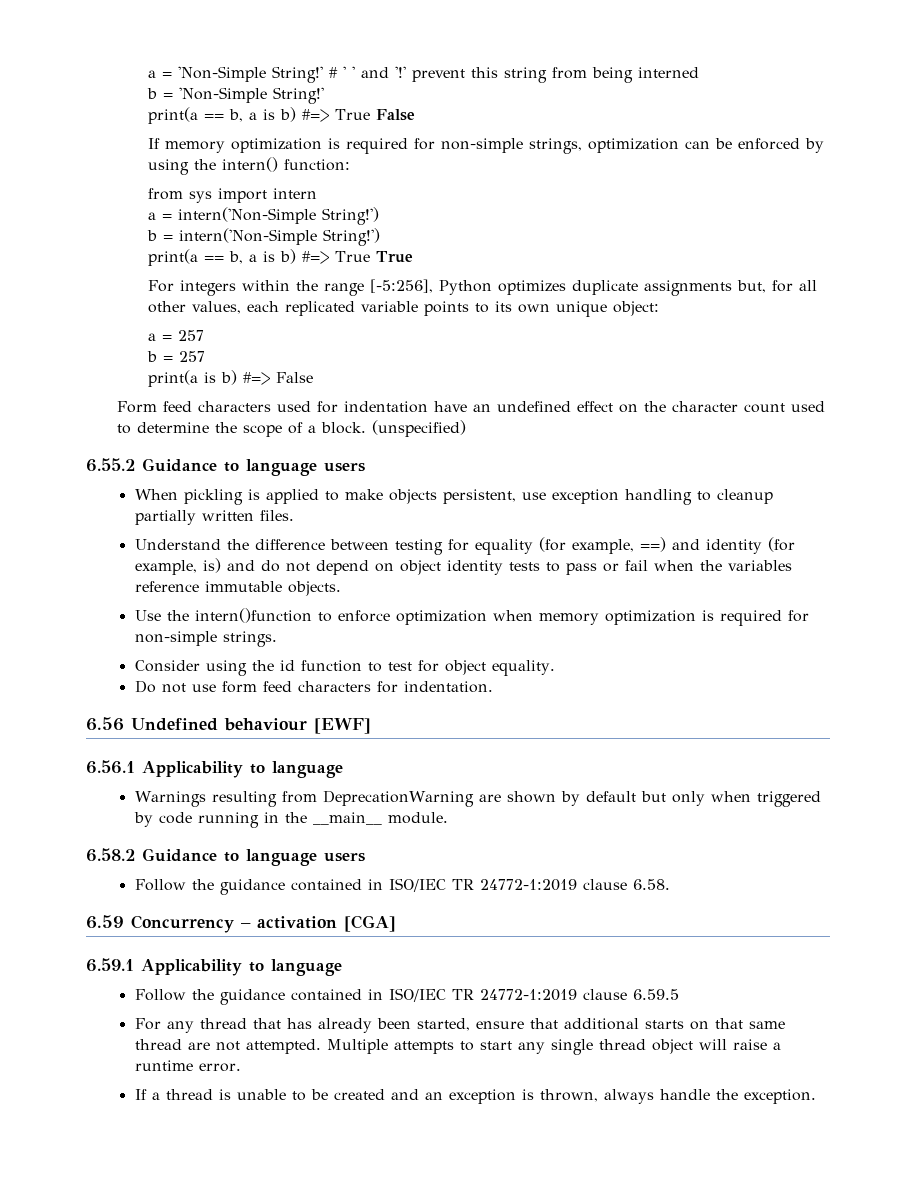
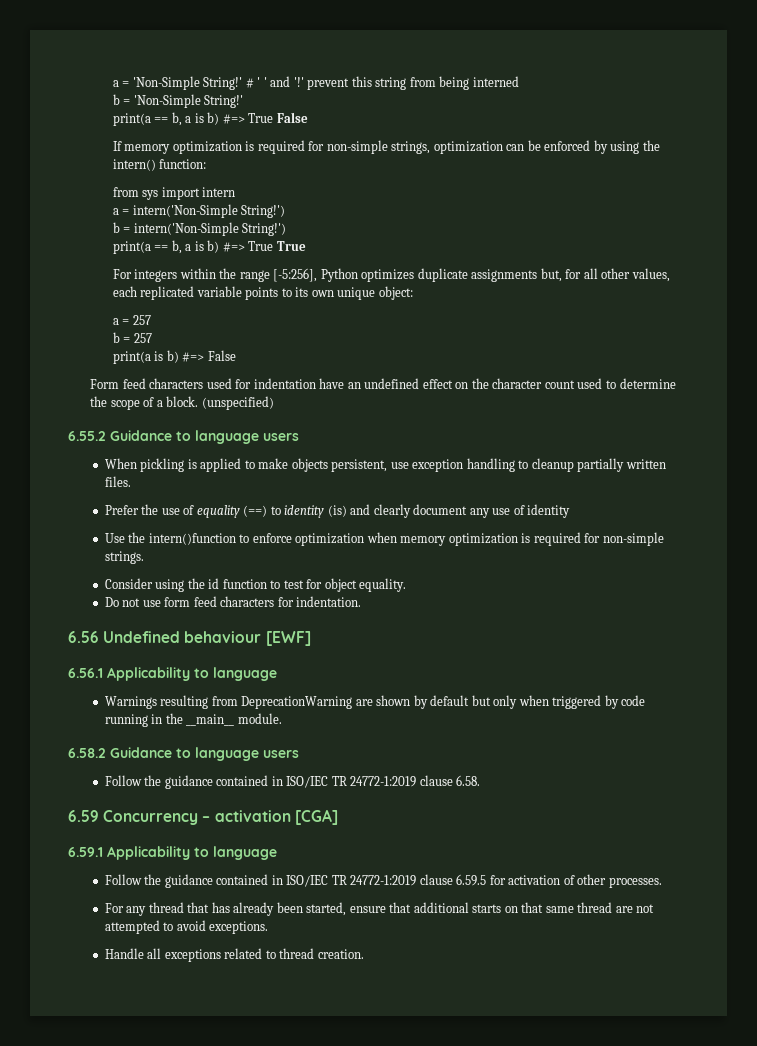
[134,537,795,555] [134,558,792,575] [134,581,341,596] Understand the difference between testing for equality (for example, ==) and identity (for example, is) and do not depend on object identity tests to pass or fail when the variables reference immutable objects. -> [104,504,571,518] Prefer the use of equality (==) to identity (is) and clearly document any use of identity
(679, 994) none -> [489,874,662,888] for activation of other processes.
[245,1039,781,1055] [134,1060,241,1072] [134,1089,816,1104] attempted. Multiple attempts to start any single thread object will raise a runtime error. // If a thread is unable to be created and an exception is thrown, always handle the exception. -> [104,920,269,934] [104,948,364,962] attempted to avoid exceptions. // Handle all exceptions related to thread creation.

